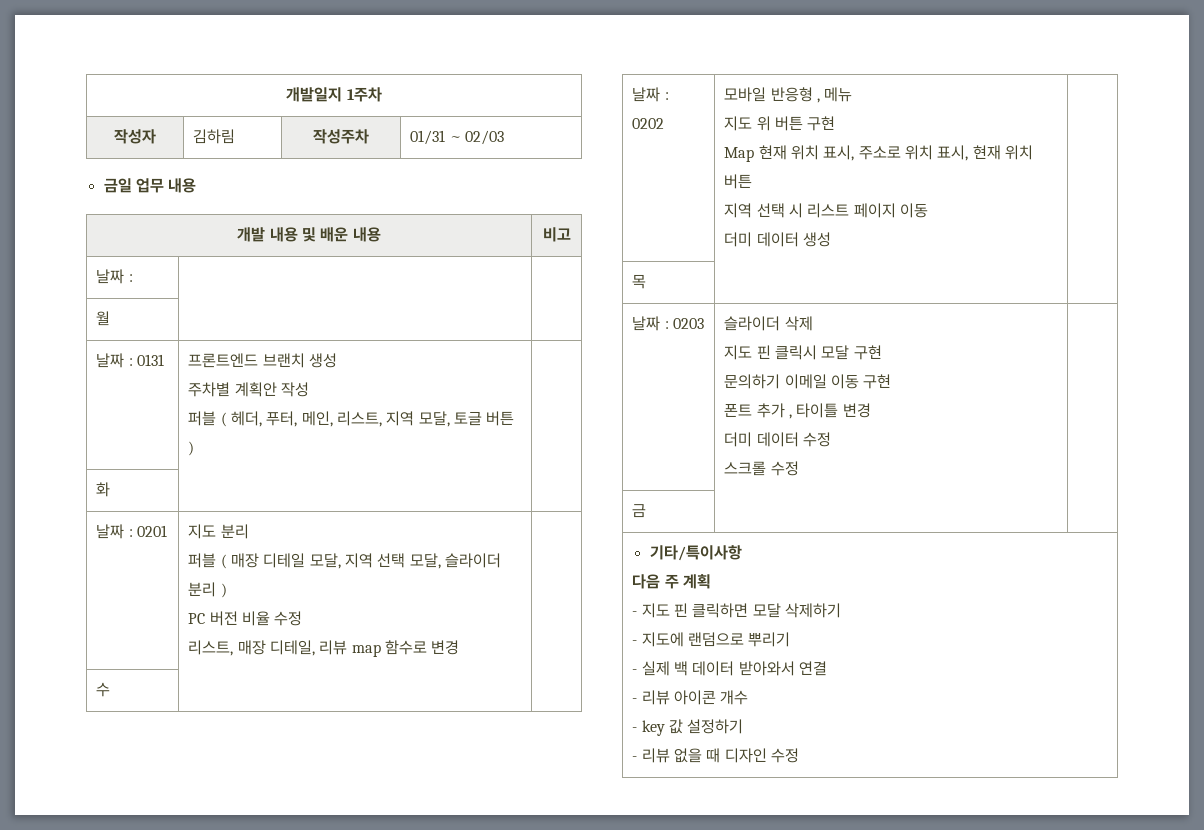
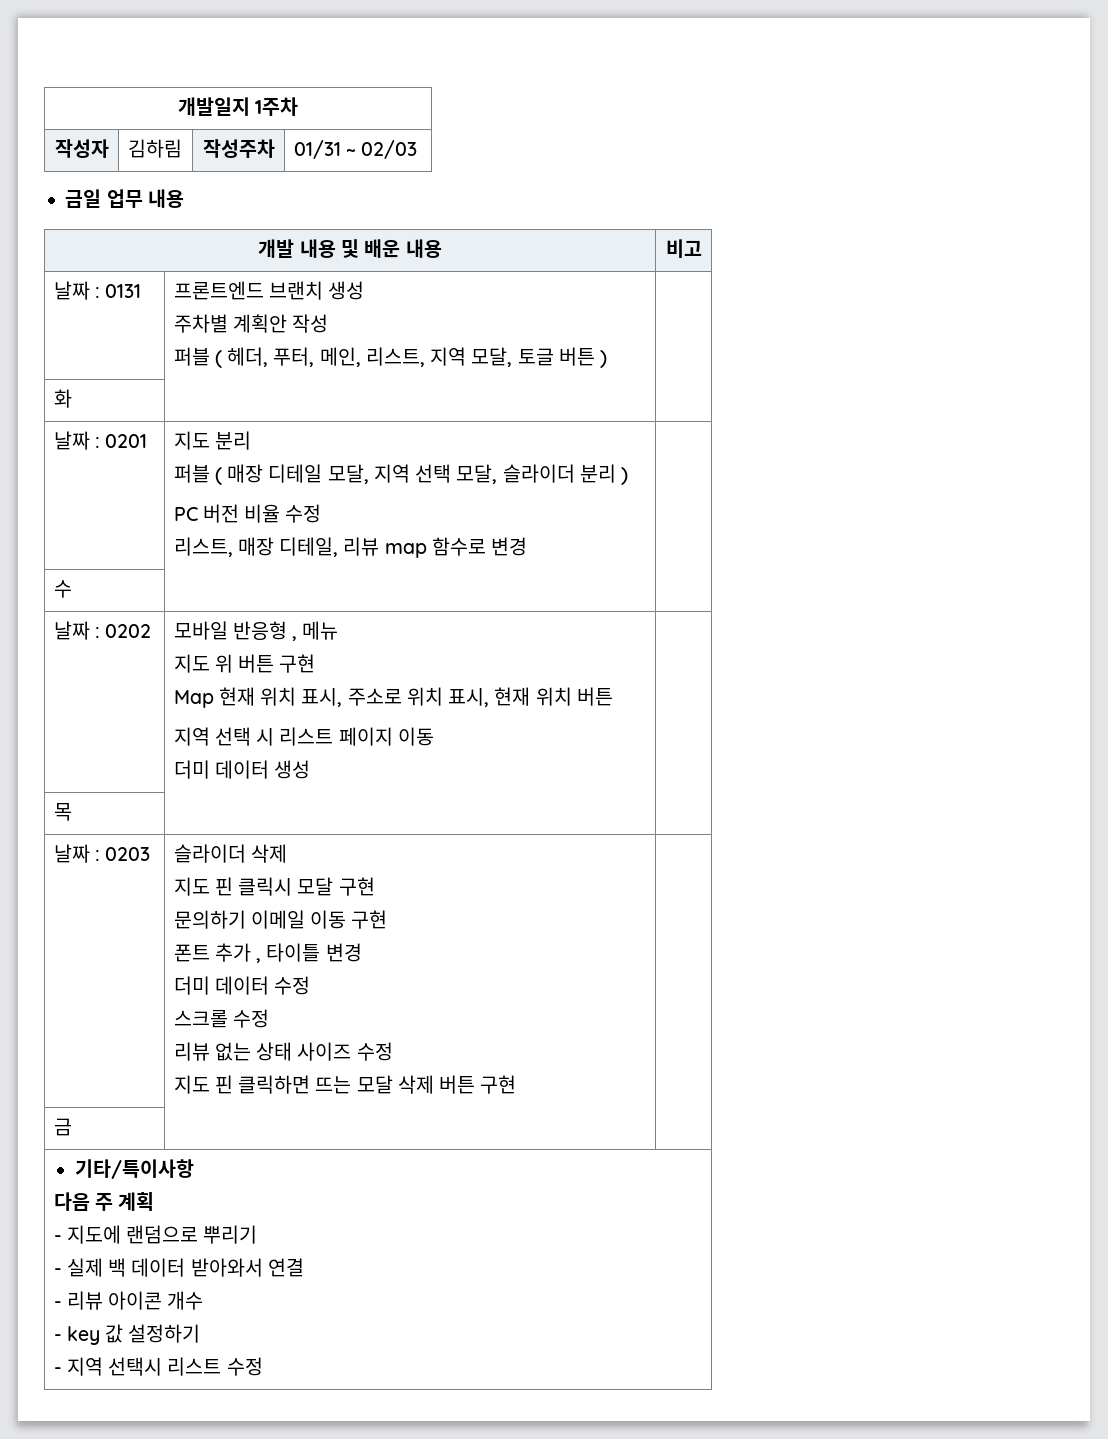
[96,269,133,284] [96,311,111,326] // 날짜 : | | // 월 | | -> (702, 248) none
(799, 468) none -> [173,1042,393,1061] [173,1075,517,1094] // 리뷰 없는 상태 사이즈 수정 // 지도 핀 클릭하면 뜨는 모달 삭제 버튼 구현
[632,603,841,618] // - 지도 핀 클릭하면 모달 삭제하기 -> (155, 1201) none
[641,748,767,763] 리뷰 없을 때 디자인 -> [66,1357,222,1376] 지역 선택시 리스트

